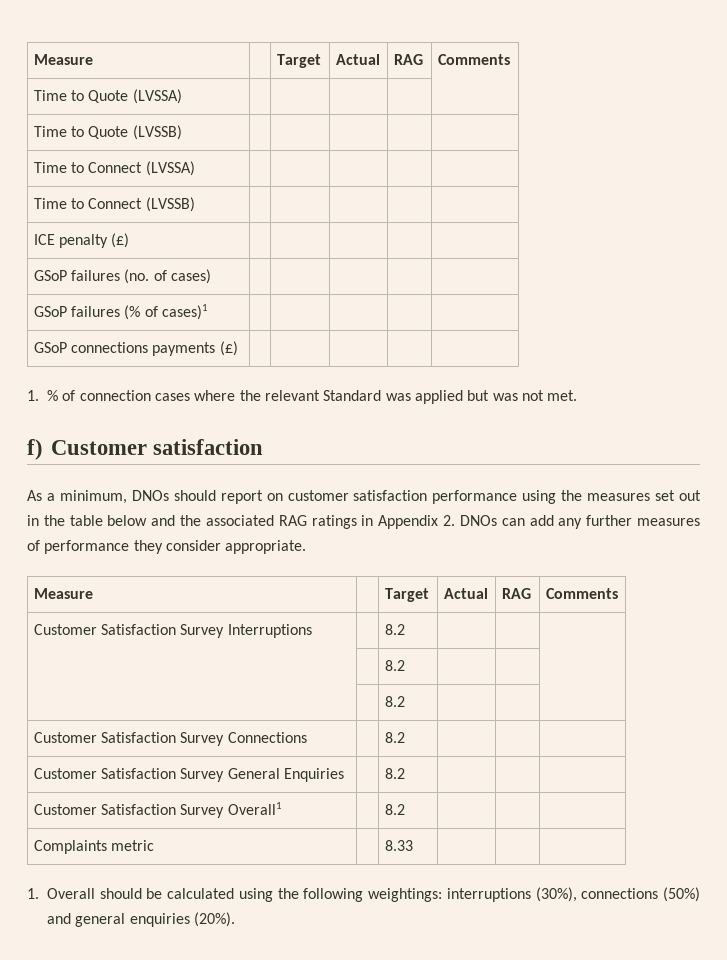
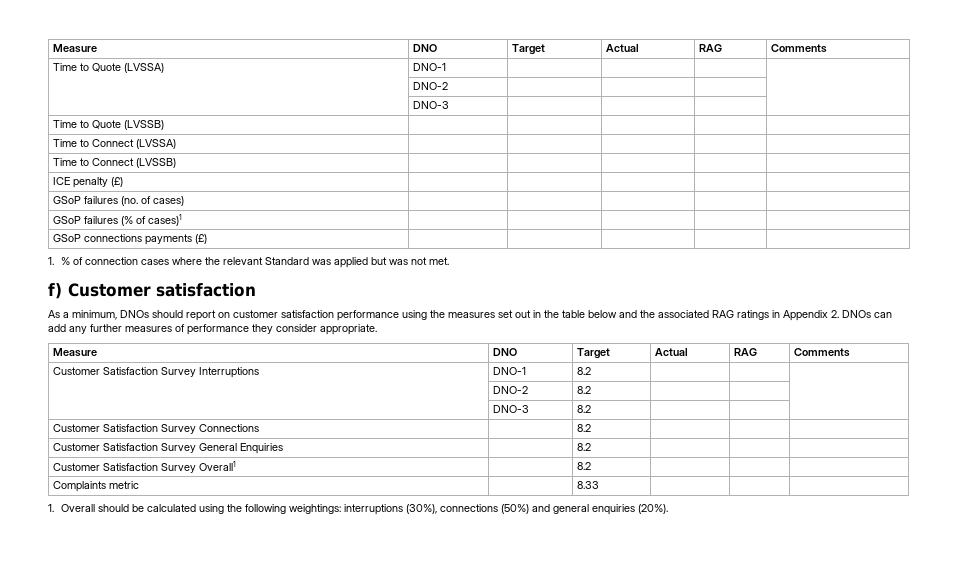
[33,54,93,65] Measure | -> [52,44,97,53] [412,44,437,52] Measure | DNO
(182, 96) none -> [412,63,446,71] [412,82,448,90] [412,101,449,109] DNO-1 | | | | // | DNO-2 | | | | // | DNO-3
(93, 593) none -> [492,348,517,356] DNO
[384,624,405,635] [384,660,405,671] | 8.2 | | | // | | 8.2 | | | // | -> [492,367,526,375] [576,367,591,375] [492,386,528,394] [576,386,591,394] [492,405,529,413] DNO-1 | 8.2 | | | // | DNO-2 | 8.2 | | | // | DNO-3

